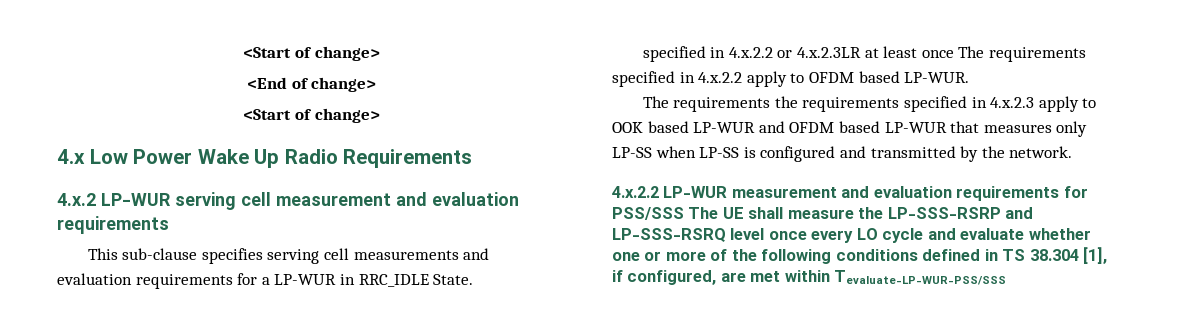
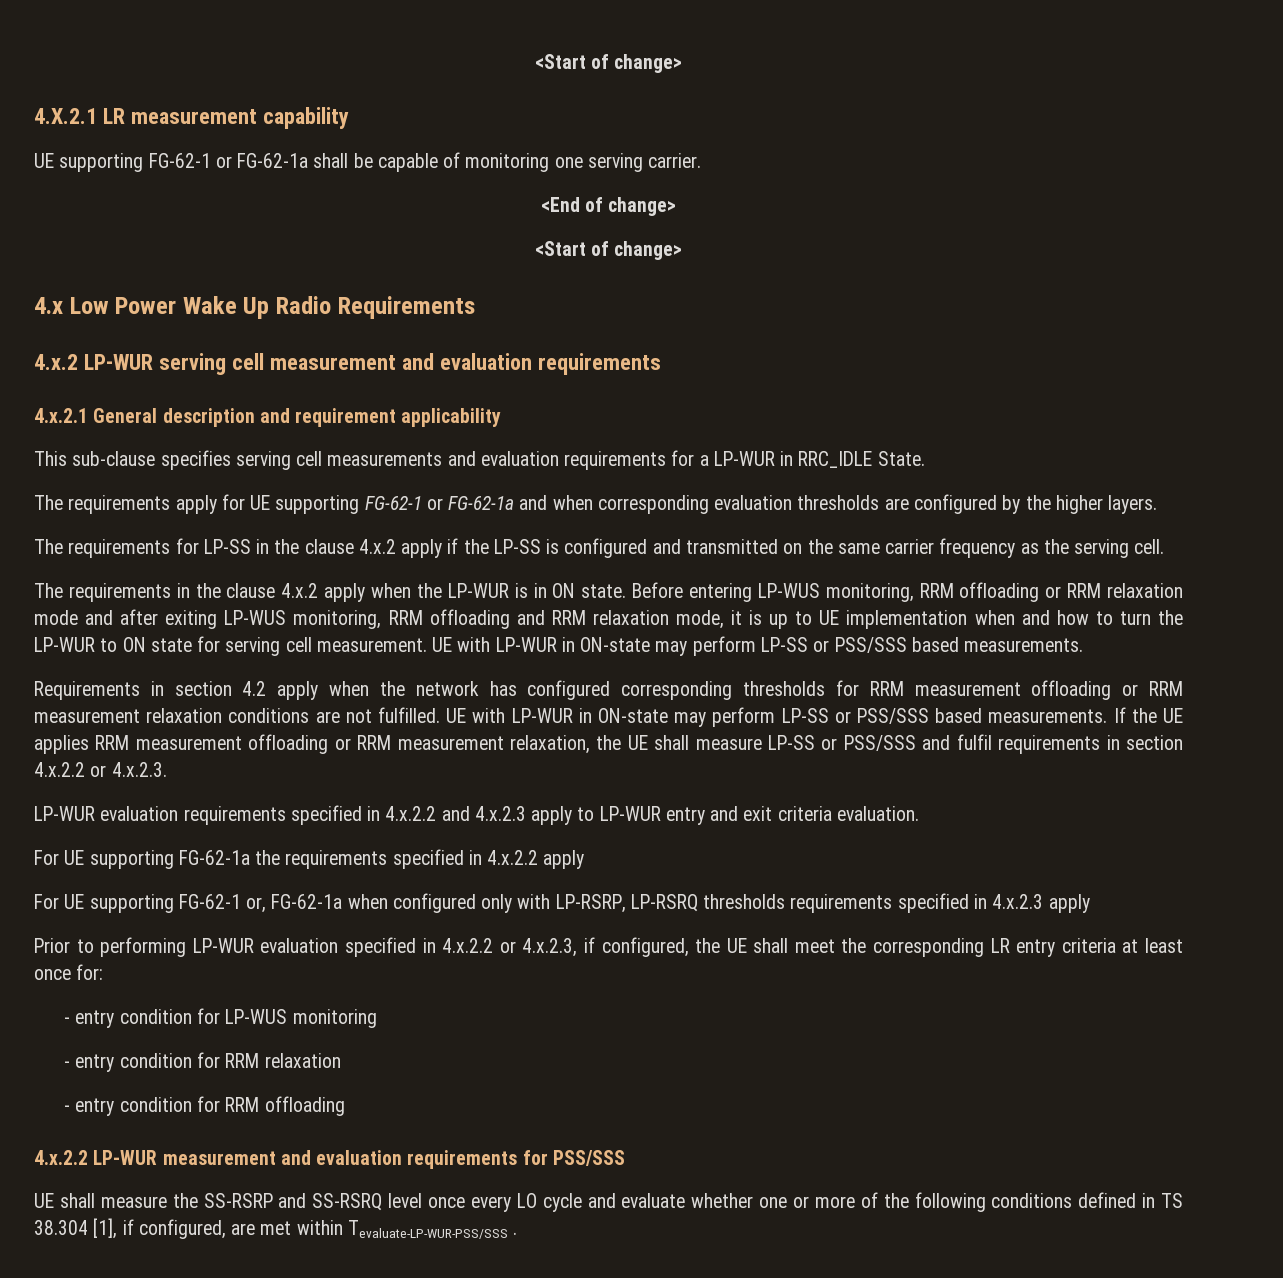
[243,46,380,61] <Start of change> -> [534,54,683,73] [34,107,349,129] [34,152,702,172] <Start of change> // 4.X.2.1 LR measurement capability // UE supporting FG-62-1 or FG-62-1a shall be capable of monitoring one serving carrier.
(169, 225) none -> [34,408,502,427] // 4.x.2.1 General description and requirement applicability
[642,46,985,62] specified in 4.x.2.2 or 4.x.2.3LR at least once The -> [34,494,1158,514] [34,538,1165,558] [34,582,1183,602] [34,609,1184,629] [34,636,1084,656] [34,680,1183,700] [34,707,1184,727] [34,734,1184,754] [34,762,167,777] [34,805,919,825] [34,850,281,869] The requirements apply for UE supporting FG-62-1 or FG-62-1a and when corresponding evaluation thresholds are configured by the higher layers. // The requirements for LP-SS in the clause 4.x.2 apply if the LP-SS is configured and transmitted on the same carrier frequency as the serving cell. // The requirements in the clause 4.x.2 apply when the LP-WUR is in ON state. Before entering LP-WUS monitoring, RRM offloading or RRM relaxation mode and after exiting LP-WUS monitoring, RRM offloading and RRM relaxation mode, it is up to UE implementation when and how to turn the LP-WUR to ON state for serving cell measurement. UE with LP-WUR in ON-state may perform LP-SS or PSS/SSS based measurements. // Requirements in section 4.2 apply when the network has configured corresponding thresholds for RRM measurement offloading or RRM measurement relaxation conditions are not fulfilled. UE with LP-WUR in ON-state may perform LP-SS or PSS/SSS based measurements. If the UE applies RRM measurement offloading or RRM measurement relaxation, the UE shall measure LP-SS or PSS/SSS and fulfil requirements in section 4.x.2.2 or 4.x.2.3. // LP-WUR evaluation requirements specified in 4.x.2.2 and 4.x.2.3 apply to LP-WUR entry and exit criteria evaluation. // For UE supporting FG-62-1a the
[790,71,970,83] [642,96,798,112] to OFDM based LP-WUR. // The requirements the -> [34,893,786,913] // For UE supporting FG-62-1 or, FG-62-1a when configured only with LP-RSRP, LP-RSRQ thresholds
[1082,98,1097,108] [612,121,1088,137] [612,146,1073,162] to OOK based LP-WUR and OFDM based LP-WUR that measures only LP-SS when LP-SS is configured and transmitted by the network. -> [34,937,1184,957] [34,964,104,980] [64,1008,377,1028] [64,1052,341,1072] [64,1096,345,1116] // Prior to performing LP-WUR evaluation specified in 4.x.2.2 or 4.x.2.3, if configured, the UE shall meet the corresponding LR entry criteria at least once for: // - entry condition for LP-WUS monitoring // - entry condition for RRM relaxation // - entry condition for RRM offloading
[688,207,719,219] The -> (625, 1158) //
[887,207,1034,219] [612,228,726,242] LP-SSS-RSRP and LP-SSS-RSRQ -> [203,1193,383,1211] SS-RSRP and SS-RSRQ
(1007, 277) none -> [513,1232,518,1235] .

